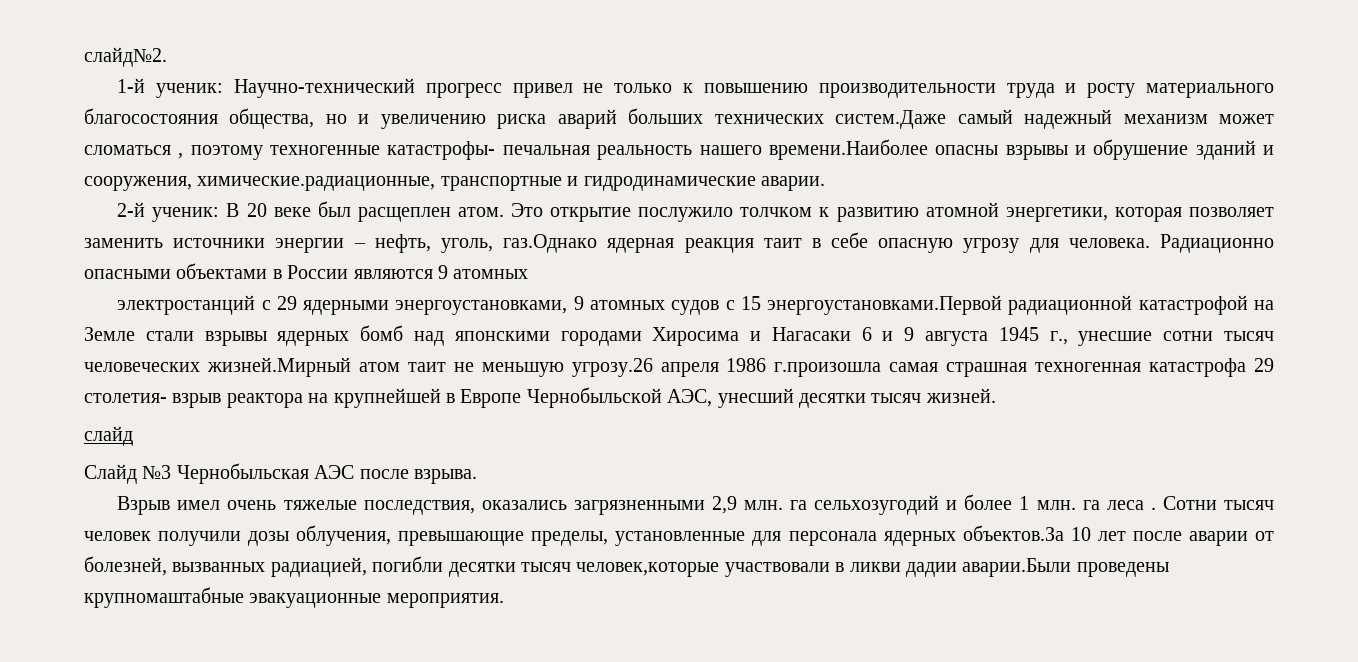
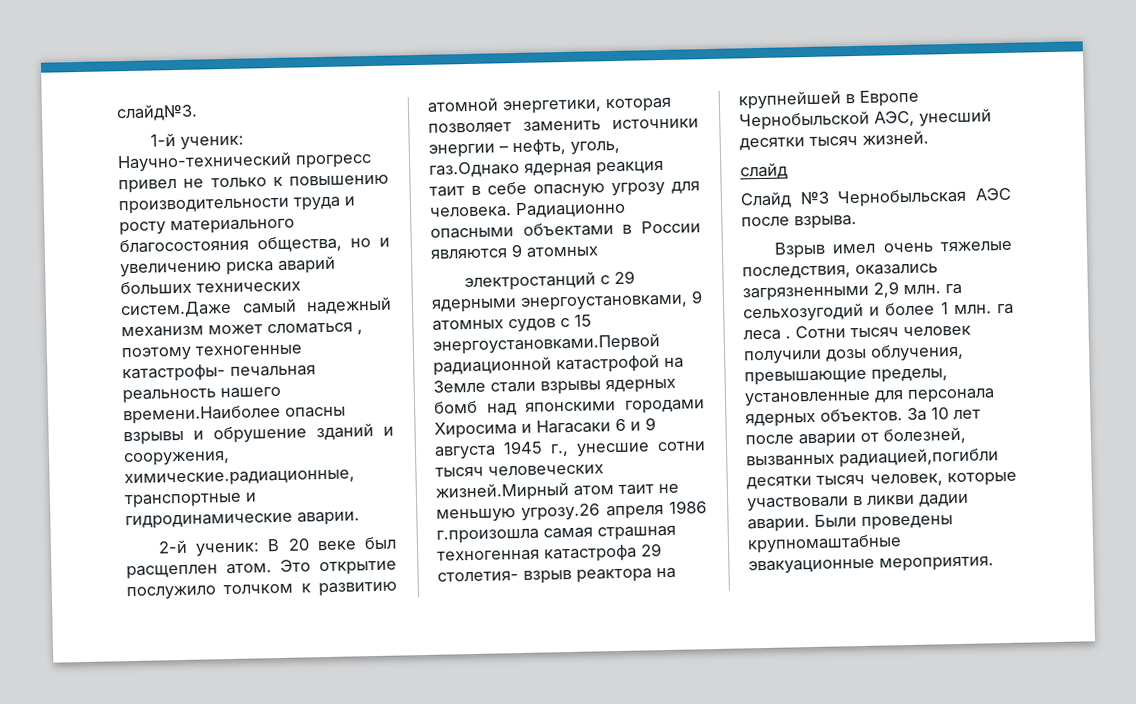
[84,47,167,67] слайд№2. -> [116,103,198,122] слайд№3.
[962,525,1064,541] объектов.За -> [820,407,927,422] объектов. За
[270,556,720,577] радиацией, погибли десятки тысяч человек,которые -> [839,447,999,468] [746,471,1017,490] радиацией,погибли десятки тысяч человек, которые
[962,558,1072,577] аварии.Были -> [747,514,857,533] аварии. Были

